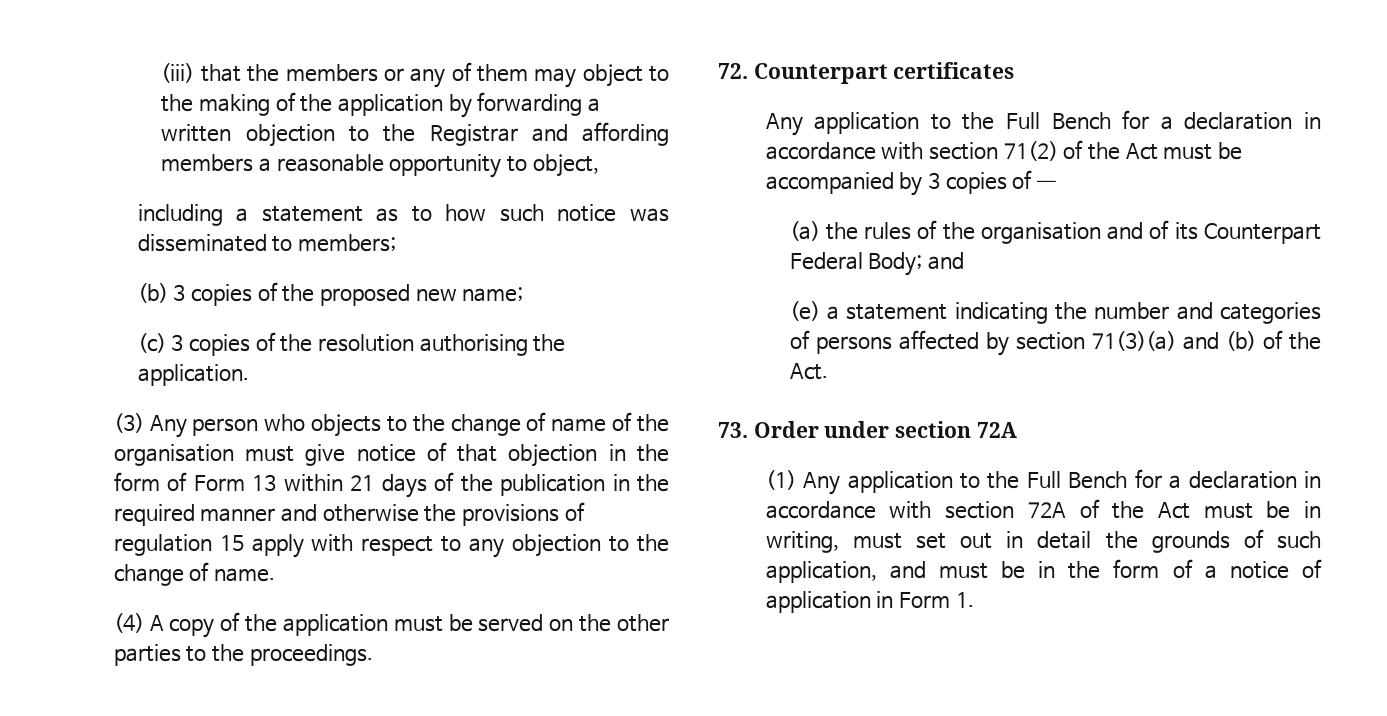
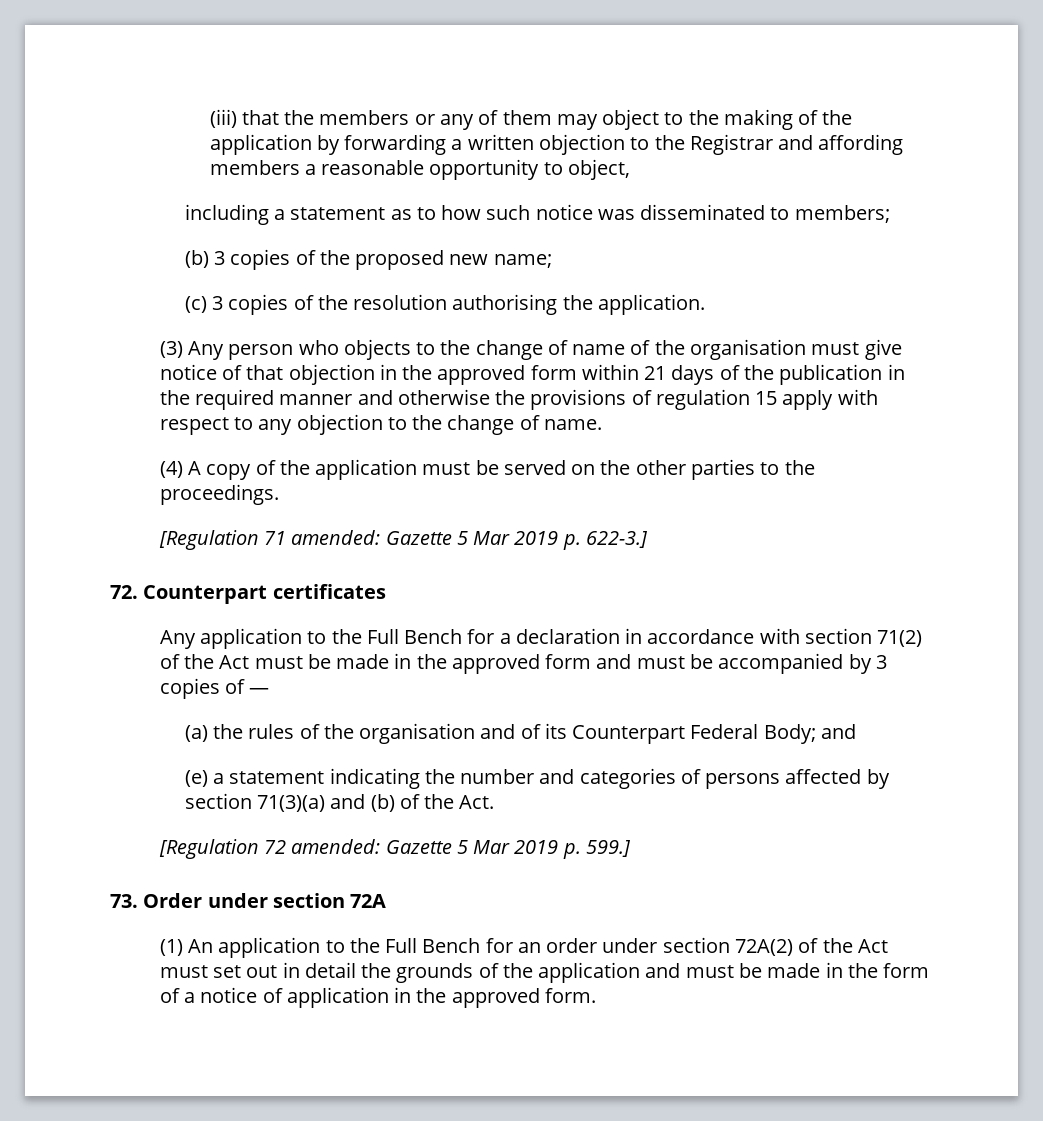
[113,472,277,491] form of Form 13 -> [437,365,577,385] approved form
(373, 655) none -> [158,530,648,550] // [Regulation 71 amended: Gazette 5 Mar 2019 p. 622-3.]
(1243, 151) none -> [336,653,714,674] made in the approved form and must be
(828, 371) none -> [158,839,631,859] // [Regulation 72 amended: Gazette 5 Mar 2019 p. 599.]
[803,469,1321,495] [765,499,1321,519] [765,531,839,553] Any application to the Full Bench for a declaration in accordance with section 72A of the Act must be in writing, -> [188,937,888,958] An application to the Full Bench for an order under section 72A(2) of the Act
[1277,531,1321,549] [765,561,1026,583] such application, and must be -> [502,962,821,983] the application and must be made
[899,592,974,608] Form 1. -> [416,988,596,1008] the approved form.

